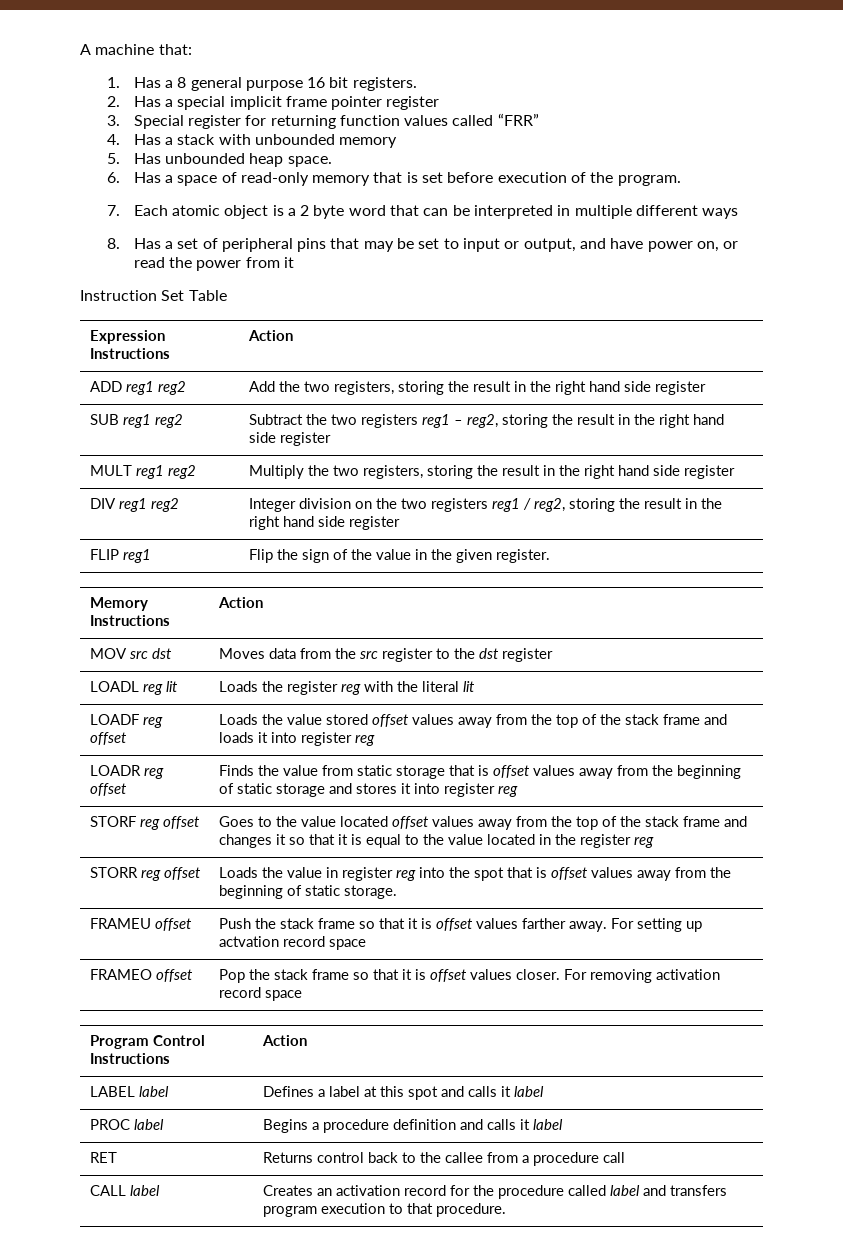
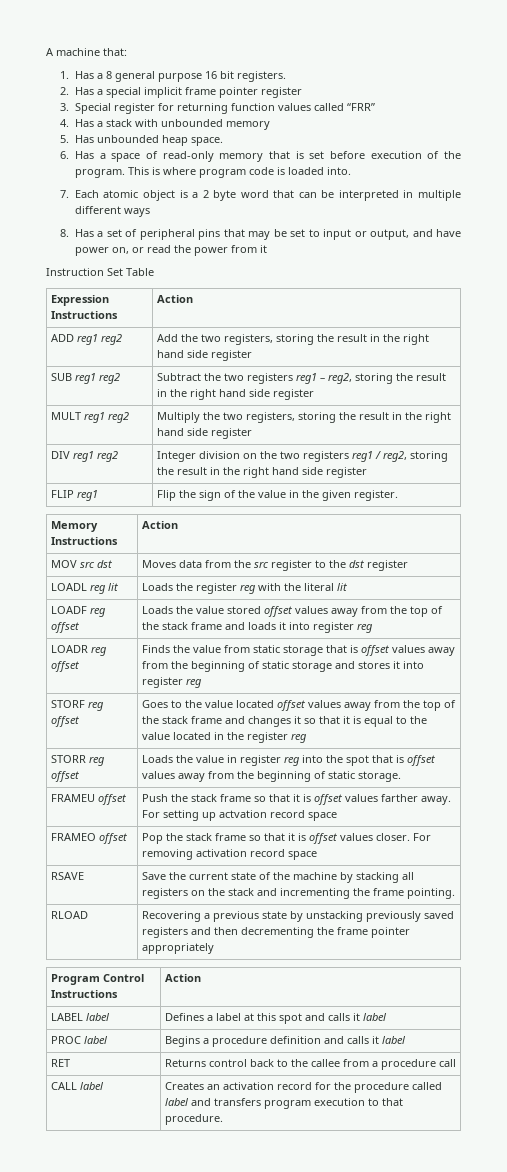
(681, 180) none -> [127,167,351,178] This is where program code is loaded into.
(302, 995) none -> [50,872,84,880] [141,872,414,883] [141,888,455,899] [50,911,88,919] [141,911,454,922] [141,927,410,938] [141,943,214,954] // RSAVE | Save the current state of the machine by stacking all registers on the stack and incrementing the frame pointing. // RLOAD | Recovering a previous state by unstacking previously saved registers and then decrementing the frame pointer appropriately

